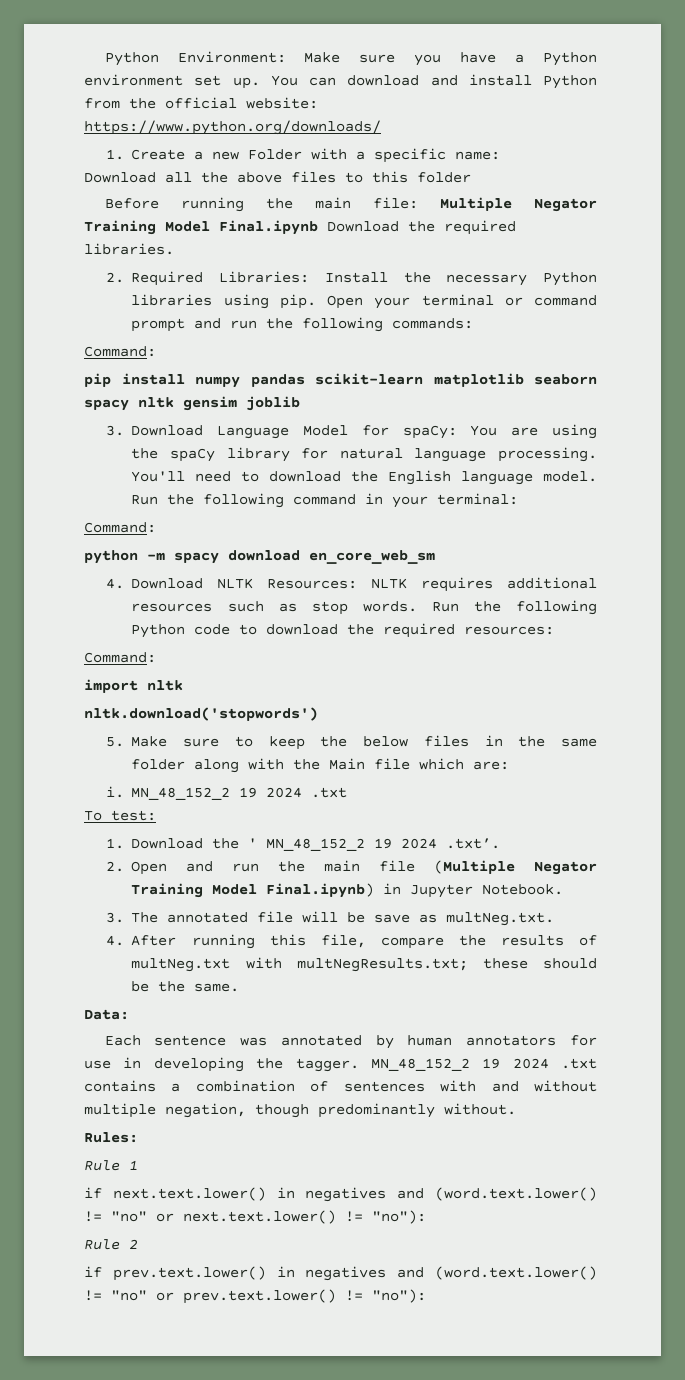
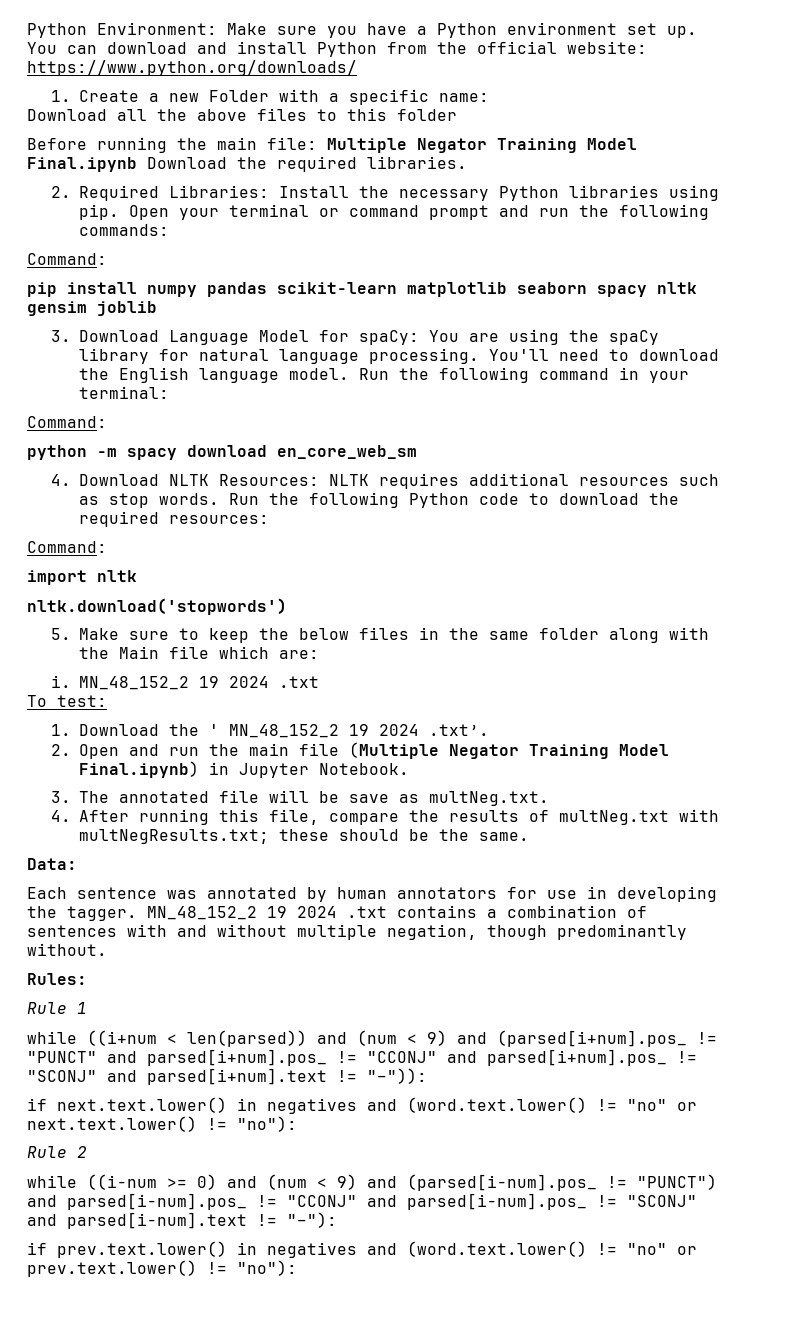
(138, 1165) none -> [27,1030,717,1047] [27,1049,697,1066] [27,1068,427,1085] // while ((i+num < len(parsed)) and (num < 9) and (parsed[i+num].pos_ != "PUNCT" and parsed[i+num].pos_ != "CCONJ" and parsed[i+num].pos_ != "SCONJ" and parsed[i+num].text != "–")):
(138, 1244) none -> [27,1174,717,1191] [27,1193,697,1210] [27,1212,337,1229] // while ((i-num >= 0) and (num < 9) and (parsed[i-num].pos_ != "PUNCT") and parsed[i-num].pos_ != "CCONJ" and parsed[i-num].pos_ != "SCONJ" and parsed[i-num].text != "–"):

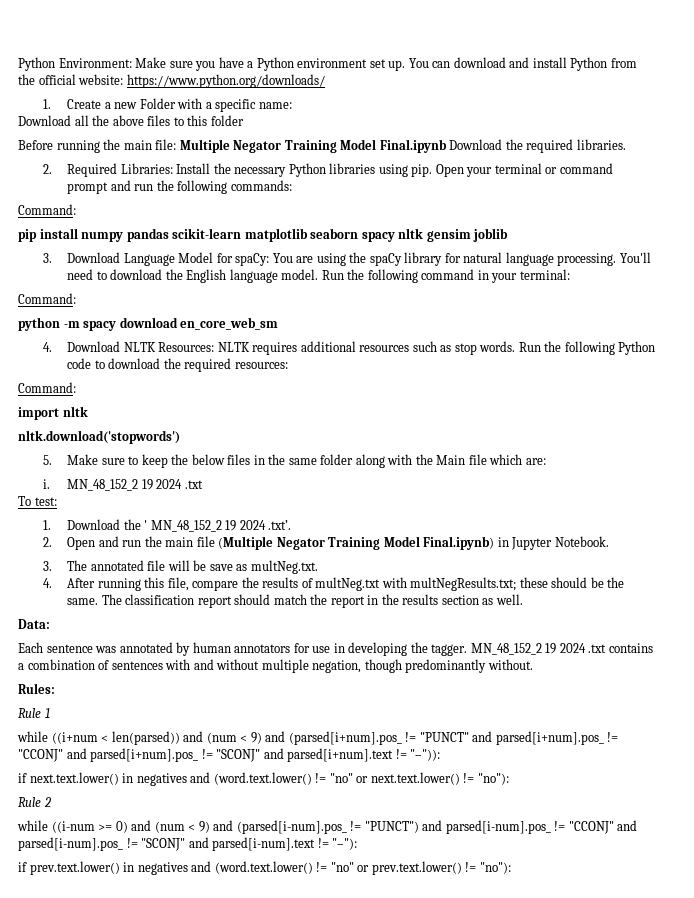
(529, 836) none -> [101,594,523,608] The classification report should match the report in the results section as well.

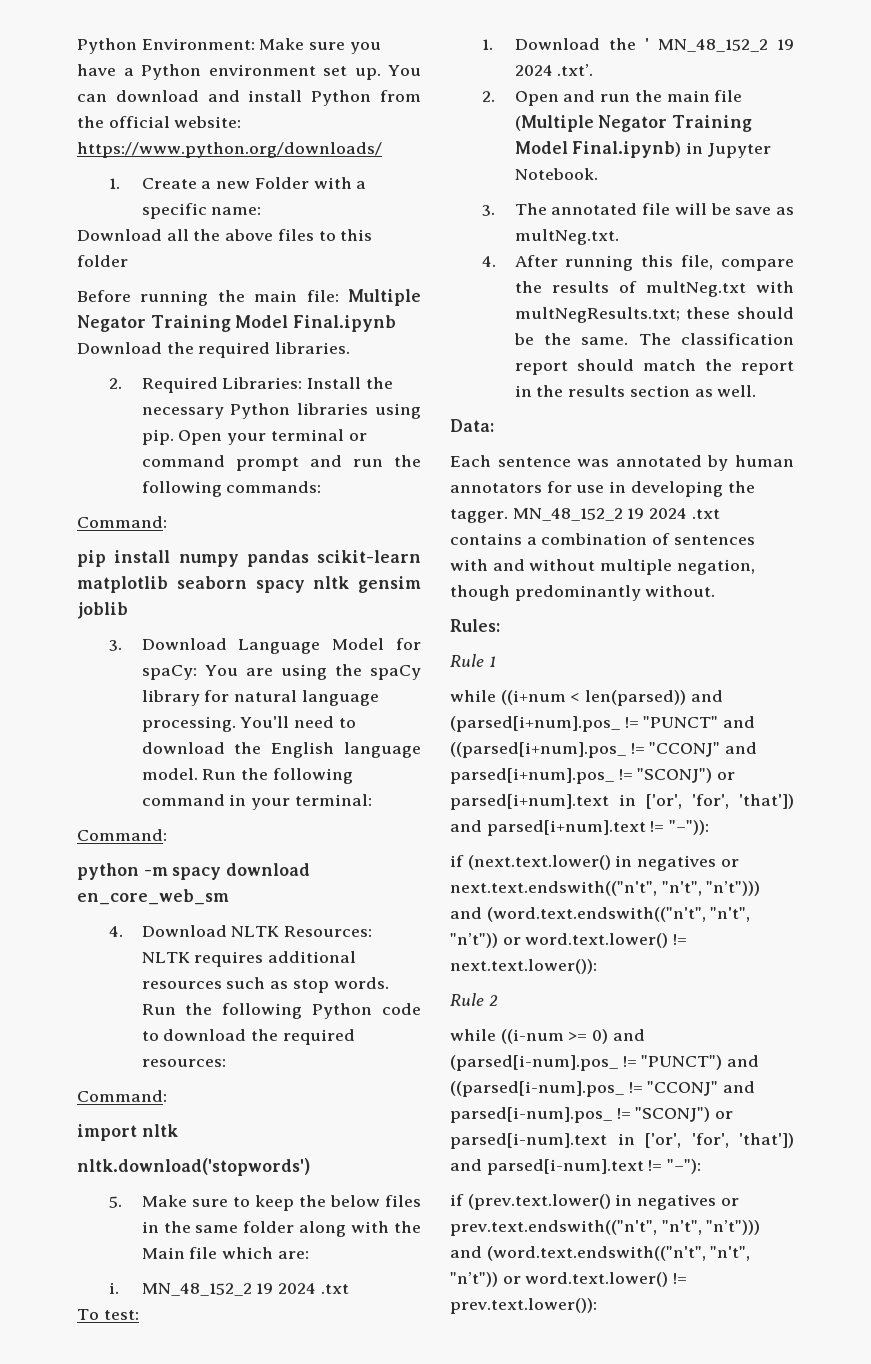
[206,731,286,744] (num < 9) and -> (723, 696) none
[495,731,604,745] parsed[i+num].pos_ -> [450,742,626,758] ((parsed[i+num].pos_
[216,749,261,762] "SCONJ" -> [637,768,736,783] [450,794,794,810] "SCONJ") or parsed[i+num].text in ['or', 'for', 'that'])
[29,772,509,786] next.text.lower() in negatives and (word.text.lower() != "no" or next.text.lower() != "no"): -> [467,855,739,871] [450,881,761,896] [450,907,751,922] [450,933,688,948] [450,959,597,974] (next.text.lower() in negatives or next.text.endswith(("n't", "n't", "n’t"))) and (word.text.endswith(("n't", "n't", "n’t")) or word.text.lower() != next.text.lower()):
[154,820,234,833] (num < 9) and -> (645, 1035) none
[445,820,551,834] parsed[i-num].pos_ -> [450,1081,624,1097] ((parsed[i-num].pos_
[141,838,186,851] "SCONJ" -> [635,1107,734,1122] [450,1133,794,1149] "SCONJ") or parsed[i-num].text in ['or', 'for', 'that'])
[29,861,511,875] prev.text.lower() in negatives and (word.text.lower() != "no" or prev.text.lower() != "no"): -> [467,1194,739,1210] [450,1220,761,1236] [450,1246,751,1261] [450,1272,688,1287] [450,1298,597,1314] (prev.text.lower() in negatives or prev.text.endswith(("n't", "n't", "n’t"))) and (word.text.endswith(("n't", "n't", "n’t")) or word.text.lower() != prev.text.lower()):

